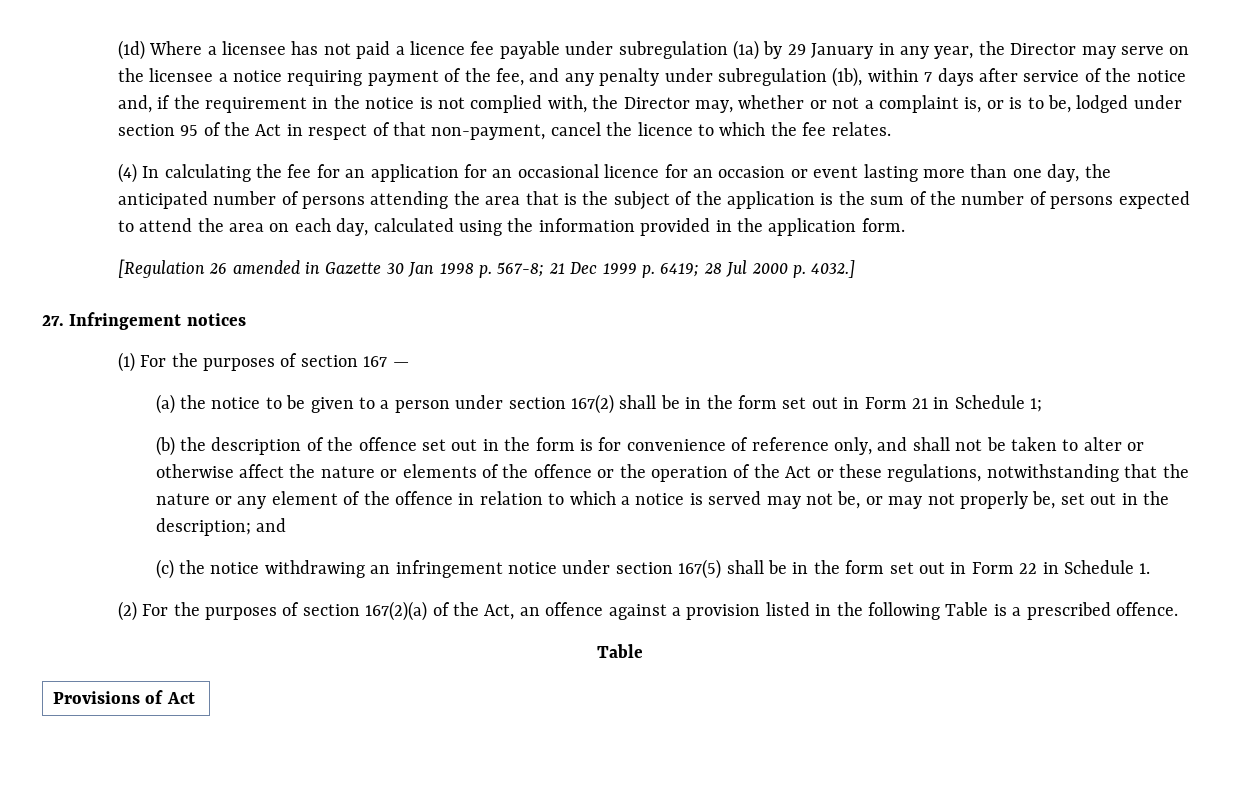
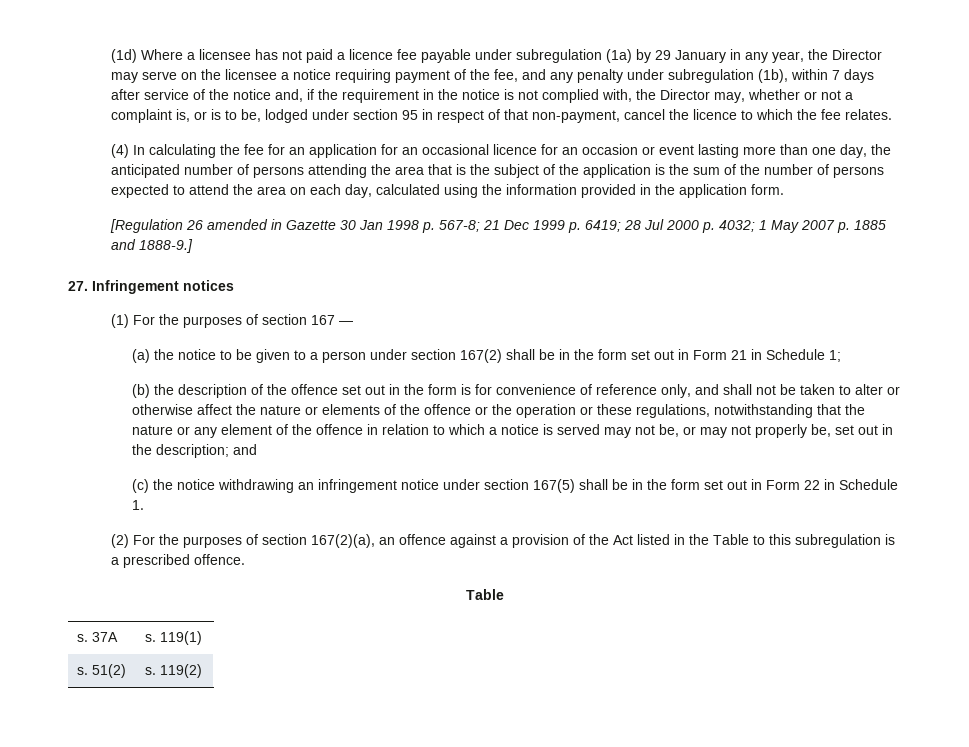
[203,122,282,136] of the Act -> (418, 115) none
[811,260,856,278] 4032.] -> [718,220,886,233] [110,239,193,253] 4032; 1 May 2007 p. 1885 and 1888-9.]
[733,464,812,478] of the Act -> (577, 411) none
[365,601,515,621] 167(2)(a) of the Act, -> [310,534,375,548] 167(2)(a),
[765,602,989,620] listed in the following Table -> [572,534,881,548] of the Act listed in the Table to this subregulation
[52,690,195,704] Provisions of Act -> [76,632,118,642] [144,631,202,645] [76,664,126,678] [144,664,202,678] s. 37A | s. 119(1) // s. 51(2) | s. 119(2)

